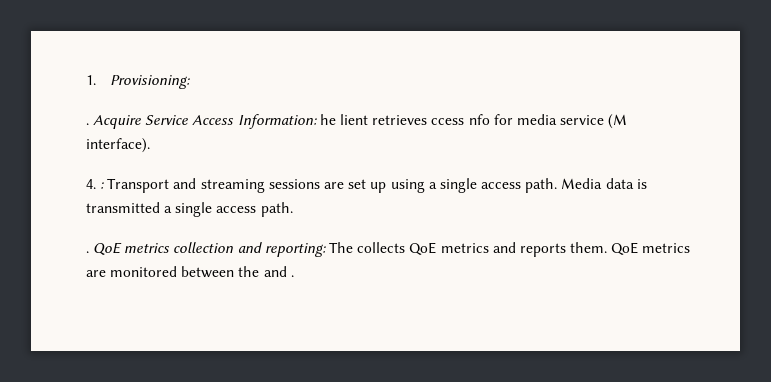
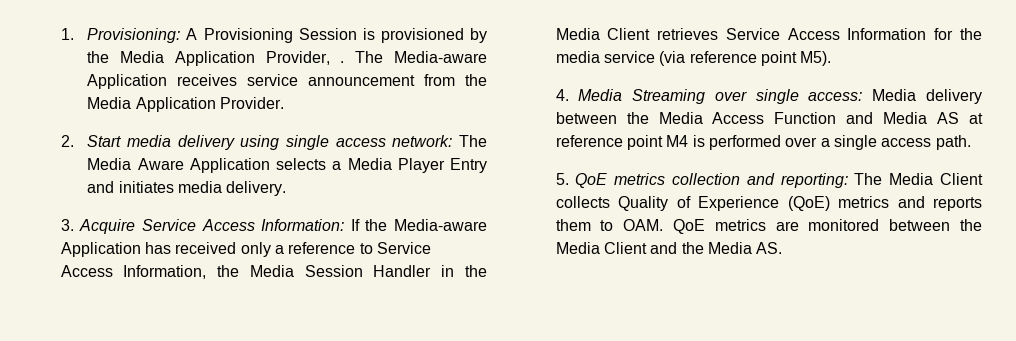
[85,114,628,129] [85,138,150,153] [85,178,647,193] [85,202,160,213] // . Acquire Service Access Information: he lient retrieves ccess nfo for media service (M interface). // 4. : Transport and streaming sessions are set up using a single access path. Media data is transmitted -> [186,28,487,43] [87,51,488,66] [87,74,488,89] [87,97,284,112] [60,135,488,150] [87,158,488,173] [87,181,287,196] [60,219,488,234] [60,242,431,257] [60,265,488,279] [555,28,983,40] [555,51,832,66] [555,89,983,104] [555,112,983,124] [555,135,818,150] A Provisioning Session is provisioned by the Media Application Provider, . The Media-aware Application receives service announcement from the Media Application Provider. // 2. Start media delivery using single access network: The Media Aware Application selects a Media Player Entry and initiates media delivery. // 3. Acquire Service Access Information: If the Media-aware Application has received only a reference to Service Access Information, the Media Session Handler in the Media Client retrieves Service Access Information for the media service (via reference point M5). // 4. Media Streaming over single access: Media delivery between the Media Access Function and Media AS at reference point M4 is performed over
[85,251,89,253] . -> [555,173,569,185] 5.
[357,242,608,257] collects QoE metrics and reports them. -> [889,173,983,185] [555,196,982,211] [555,219,664,231] Media Client collects Quality of Experience (QoE) metrics and reports them to OAM.
[263,266,294,277] and . -> [555,242,783,254] Media Client and the Media AS.

